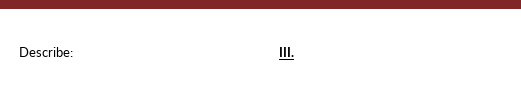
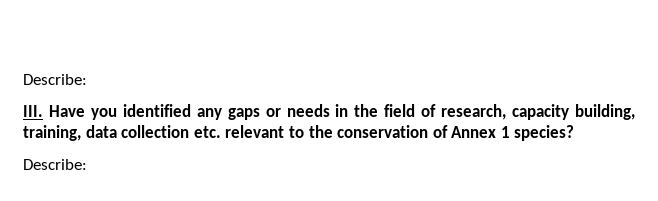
(294, 52) none -> [48,104,636,120] [23,125,575,141] [23,159,87,170] Have you identified any gaps or needs in the field of research, capacity building, training, data collection etc. relevant to the conservation of Annex 1 species? // Describe:

